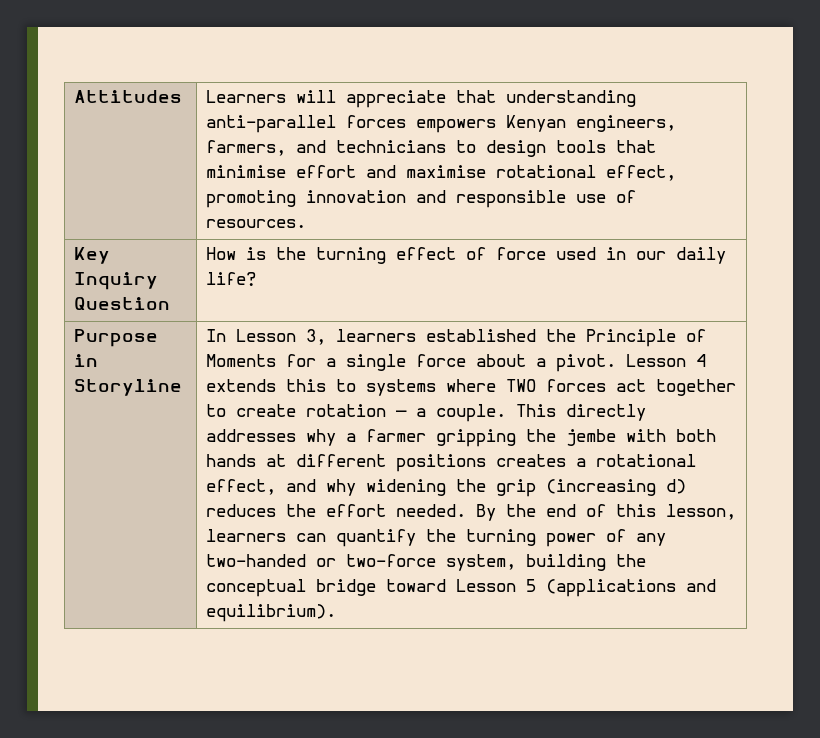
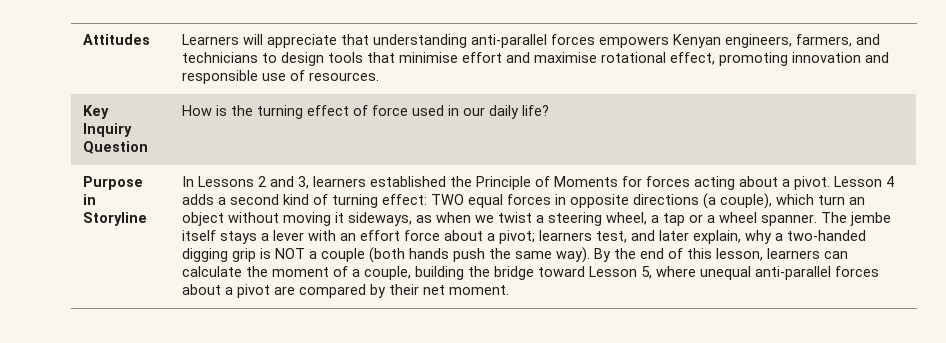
[235,329,296,342] Lesson -> [197,176,294,187] Lessons 2 and
[325,354,466,371] a single force -> [645,176,735,190] forces acting
[205,379,736,396] [205,404,646,422] [205,429,716,447] [205,454,696,472] [205,479,686,497] [205,504,466,517] extends this to systems where TWO forces act together to create rotation — a couple. This directly addresses why a farmer gripping the jembe with both hands at different positions creates a rotational effect, and why widening the grip (increasing d) reduces the effort needed. -> [181,193,865,209] [181,212,891,226] [181,230,866,244] [181,247,590,263] adds a second kind of turning effect: TWO equal forces in opposite directions (a couple), which turn an object without moving it sideways, as when we twist a steering wheel, a tap or a wheel spanner. The jembe itself stays a lever with an effort force about a pivot; learners test, and later explain, why a two-handed digging grip is NOT a couple (both hands push the same way).
[335,529,666,547] [205,554,516,571] quantify the turning power of any two-handed or two-force system, -> [181,266,411,280] calculate the moment of a couple,
[205,579,306,597] conceptual -> (490, 271) none
[525,579,716,597] [205,604,336,622] 5 (applications and equilibrium). -> [640,266,879,280] [181,284,509,298] 5, where unequal anti-parallel forces about a pivot are compared by their net moment.

